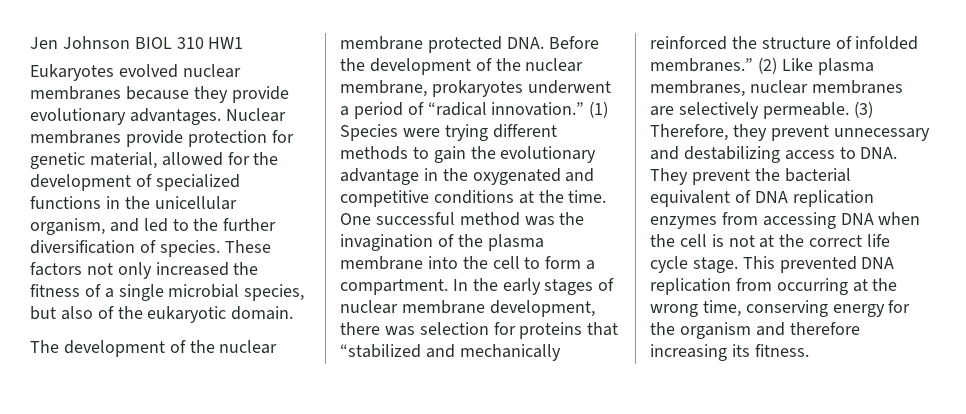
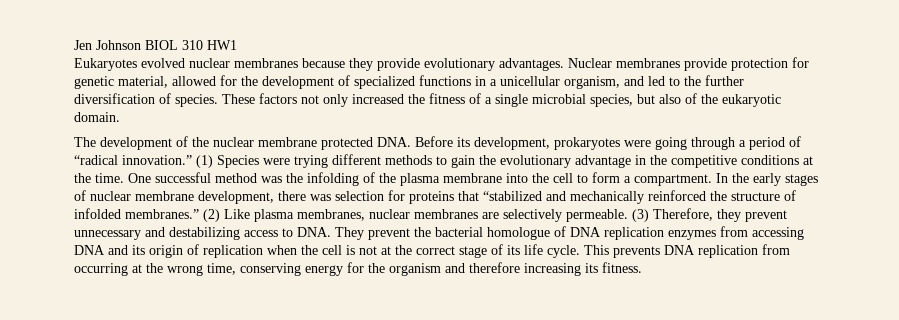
[124,196,150,209] the -> [490,79,497,86] a
[340,58,584,75] [340,80,611,97] the development of the nuclear membrane, prokaryotes underwent -> [457,137,735,150] its development, prokaryotes were going through
[472,168,595,185] oxygenated and -> (667, 160) none
[340,234,433,251] invagination -> [307,172,359,186] infolding
[650,190,730,207] equivalent -> [487,227,550,240] homologue
(874, 219) none -> [108,244,263,258] and its origin of replication
[867,234,891,247] [650,256,857,273] life cycle stage. This prevented -> [459,244,660,258] stage of its life cycle. This prevents

